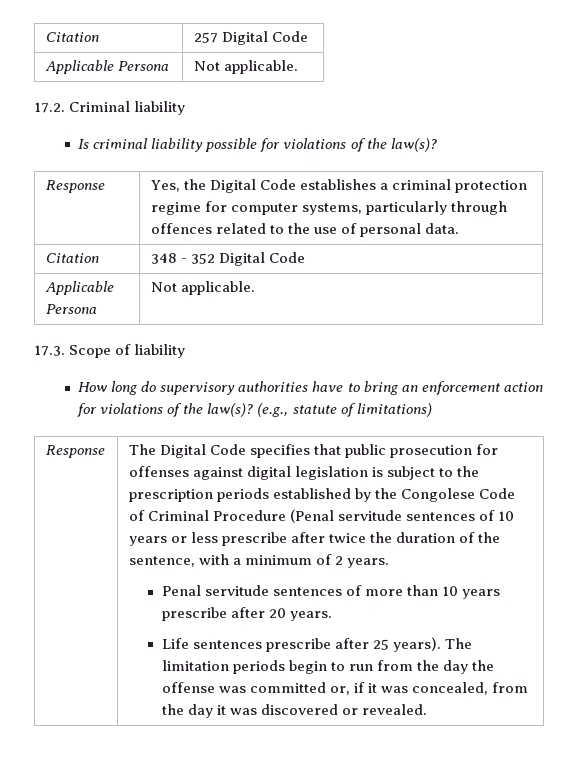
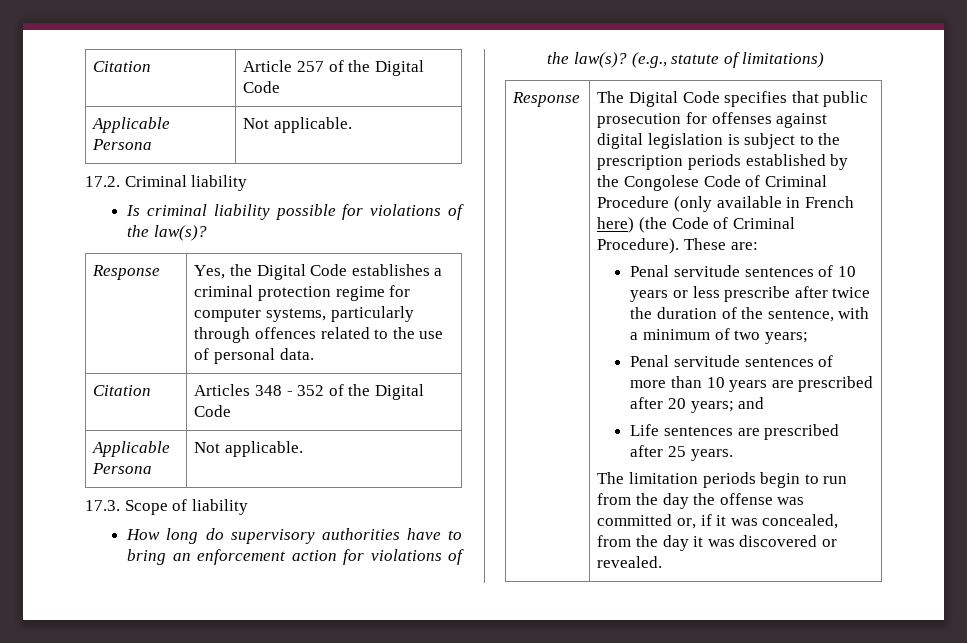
[45,32,99,42] [193,32,218,43] Citation | 257 -> [93,61,152,72] [243,60,371,72] Citation | Article 257 of the
(99, 258) none -> [194,384,251,396] Articles
(215, 258) none -> [328,384,371,396] of the
[289,509,334,523] (Penal -> [674,196,854,212] [597,217,795,233] [597,238,758,254] [630,265,670,277] (only available in French here) (the Code of Criminal Procedure). These are: // Penal
[334,556,389,568] 2 years. -> [734,330,808,344] two years;
[161,607,332,621] prescribe after 20 years. -> [771,376,874,392] [630,397,765,413] are prescribed after 20 years; and
[265,638,331,652] prescribe -> [737,424,840,440] are prescribed
[392,637,441,652] years). -> [690,449,733,461] years. //

